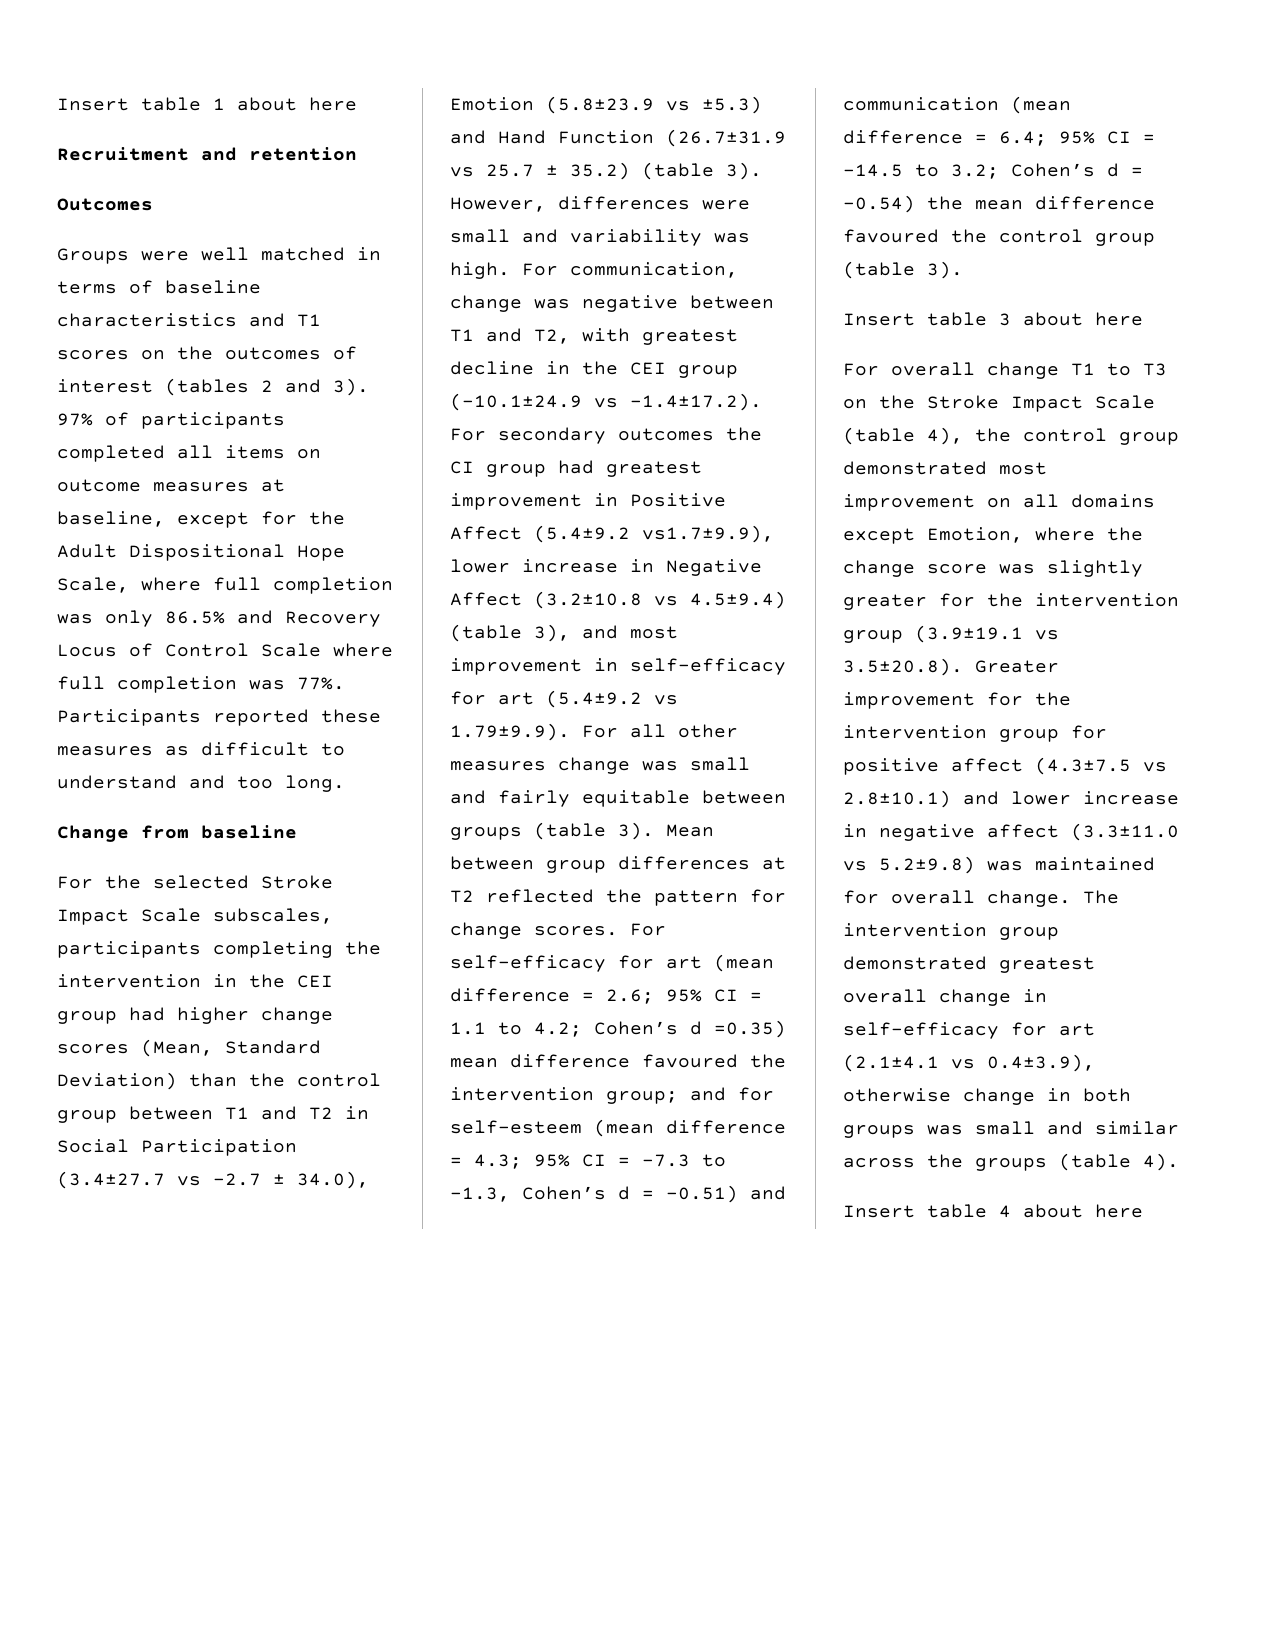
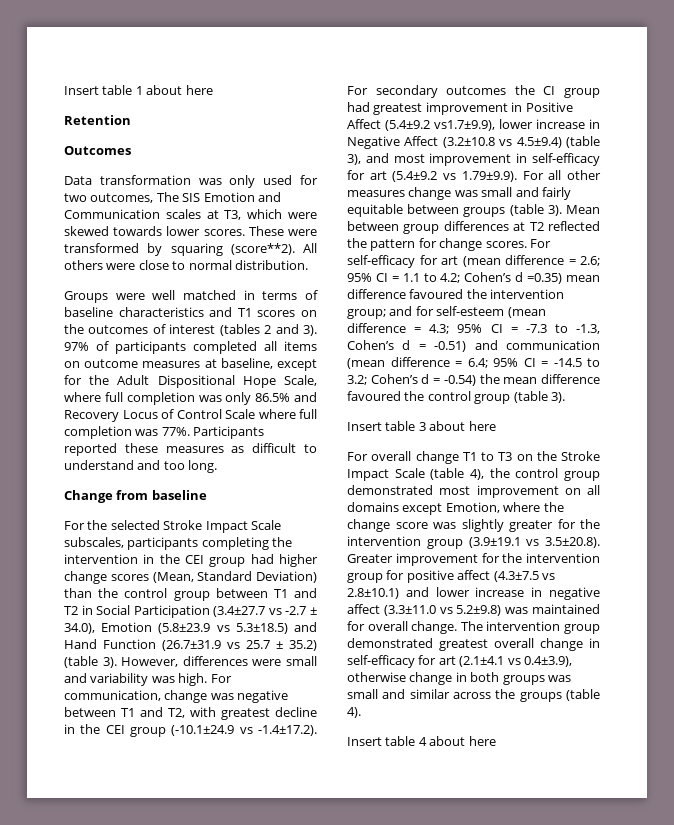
[57,147,357,161] [57,198,153,211] Recruitment and retention // Outcomes -> [64,115,131,125] [64,146,131,155] [64,175,318,188] [64,192,281,203] [64,209,318,220] [64,226,317,236] [64,243,317,256] [64,260,308,270] Retention // Outcomes // Data transformation was only used for two outcomes, The SIS Emotion and Communication scales at T3, which were skewed towards lower scores. These were transformed by squaring (score**2). All others were close to normal distribution.
[702,96,762,114] ±5.3) -> [235,623,288,634] 5.3±18.5)

